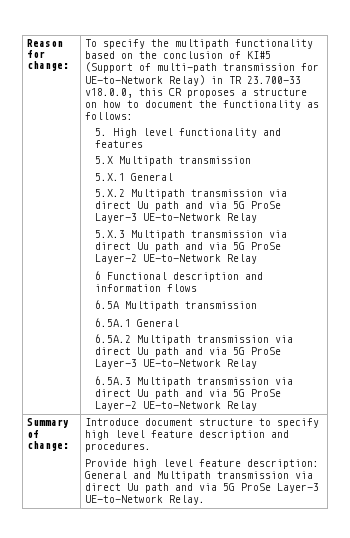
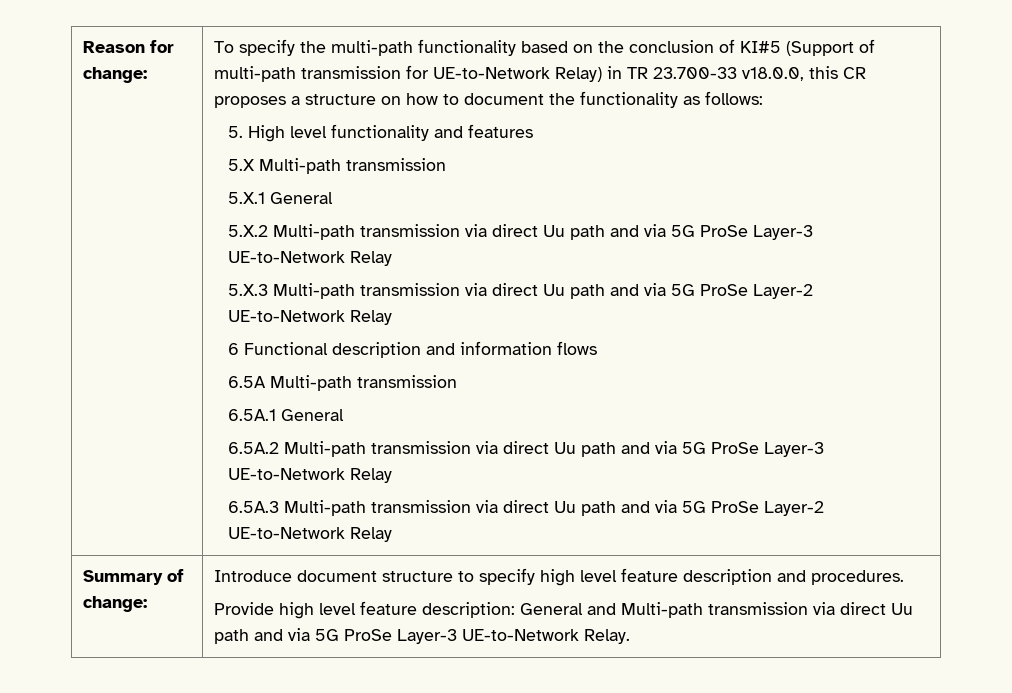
[174,39,229,49] multipath -> [331,40,414,56] multi-path
[118,156,173,166] Multipath -> [258,158,341,174] Multi-path
[130,189,185,199] Multipath -> [272,224,355,240] Multi-path
[130,230,185,240] Multipath -> [272,283,355,299] Multi-path
[124,301,179,311] Multipath -> [269,375,352,391] Multi-path
[136,335,191,345] Multipath -> [283,441,366,457] Multi-path
[136,377,191,387] Multipath -> [283,500,366,516] Multi-path
[156,471,211,481] Multipath -> [621,602,704,618] Multi-path

